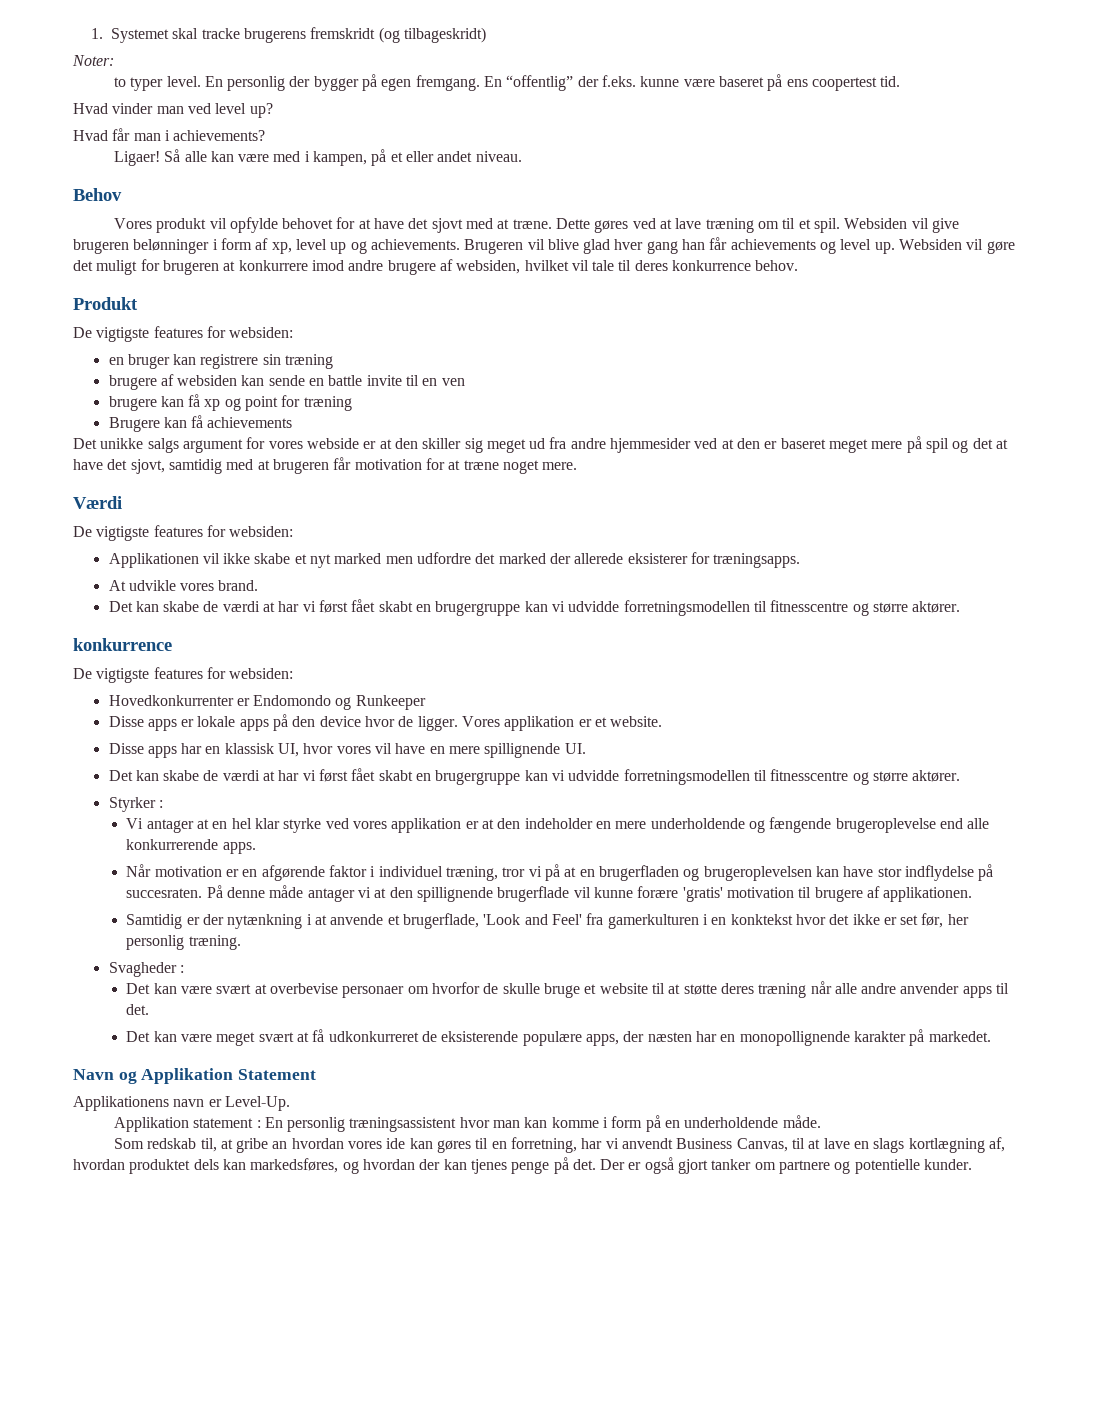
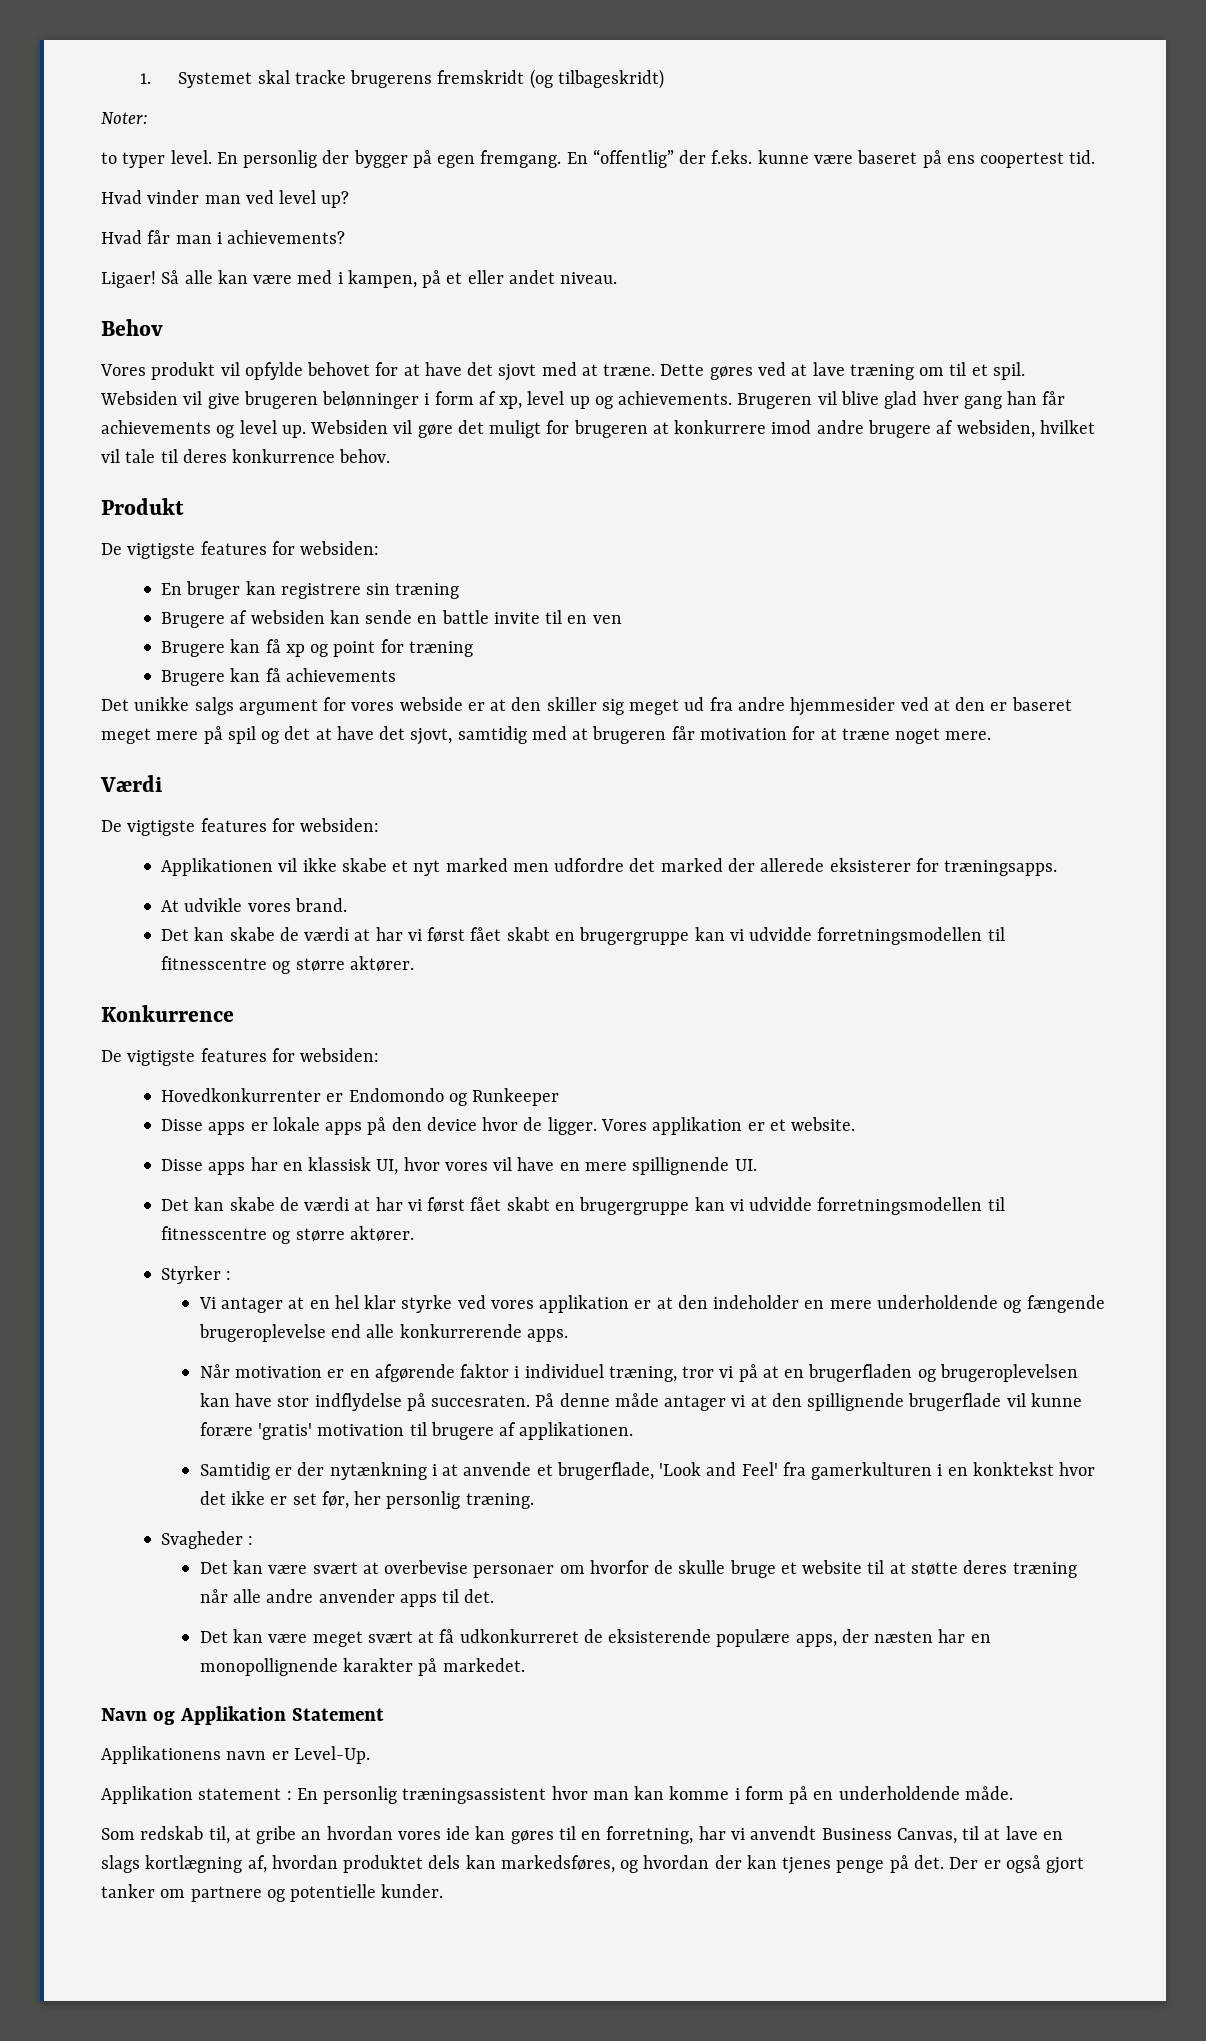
[108,357,124,365] en -> [161,583,183,595] En
[108,375,157,390] brugere -> [161,612,226,628] Brugere
[108,396,157,411] brugere -> [161,641,226,657] Brugere
[73,638,172,651] konkurrence -> [101,1005,234,1022] Konkurrence

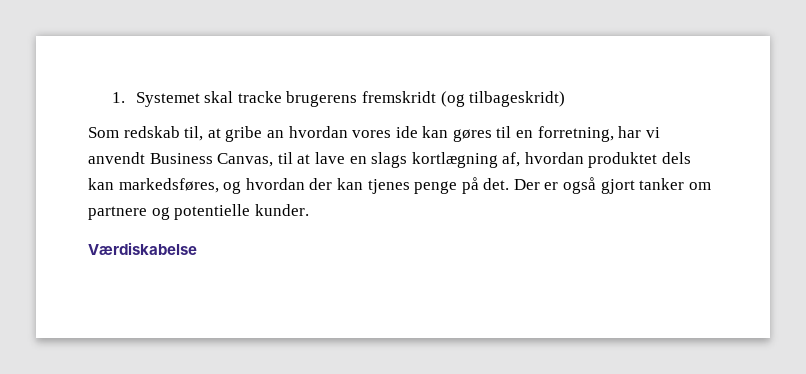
[101,112,148,124] [101,149,1096,168] [101,190,350,208] [101,230,346,244] [101,270,618,288] [101,319,163,336] [100,362,1025,381] [100,391,1066,409] [101,420,1095,438] [101,449,391,463] [101,498,184,515] [101,541,380,559] [161,581,460,599] [161,610,622,628] [161,639,473,657] [161,668,396,686] [101,697,1072,716] [101,726,992,745] [100,775,162,792] [101,818,380,836] [161,858,1058,876] [161,898,347,912] [161,927,1005,945] [161,956,414,974] [101,1005,234,1022] [101,1048,380,1066] [161,1088,560,1106] [161,1117,856,1135] [161,1157,757,1175] [161,1197,1005,1215] [161,1226,414,1244] [161,1266,232,1284] [198,1295,1105,1313] [198,1324,568,1342] [199,1364,1078,1382] [199,1393,1082,1411] [199,1422,634,1440] [199,1462,1096,1480] [199,1491,534,1509] [161,1531,254,1549] [199,1560,1077,1578] [199,1589,495,1607] [199,1629,991,1647] [199,1658,525,1676] [101,1706,384,1725] [101,1746,370,1764] [101,1786,1013,1804] // Noter: // to typer level. En personlig der bygger på egen fremgang. En “offentlig” der f.eks. kunne være baseret på ens coopertest tid. // Hvad vinder man ved level up? // Hvad får man i achievements? // Ligaer! Så alle kan være med i kampen, på et eller andet niveau. // Behov // Vores produkt vil opfylde behovet for at have det sjovt med at træne. Dette gøres ved at lave træning om til et spil. Websiden vil give brugeren belønninger i form af xp, level up og achievements. Brugeren vil blive glad hver gang han får achievements og level up. Websiden vil gøre det muligt for brugeren at konkurrere imod andre brugere af websiden, hvilket vil tale til deres konkurrence behov. // Produkt // De vigtigste features for websiden: // En bruger kan registrere sin træning // Brugere af websiden kan sende en battle invite til en ven // Brugere kan få xp og point for træning // Brugere kan få achievements // Det unikke salgs argument for vores webside er at den skiller sig meget ud fra andre hjemmesider ved at den er baseret meget mere på spil og det at have det sjovt, samtidig med at brugeren får motivation for at træne noget mere. // Værdi // De vigtigste features for websiden: // Applikationen vil ikke skabe et nyt marked men udfordre det marked der allerede eksisterer for træningsapps. // At udvikle vores brand. // Det kan skabe de værdi at har vi først fået skabt en brugergruppe kan vi udvidde forretningsmodellen til fitnesscentre og større aktører. // Konkurrence // De vigtigste features for websiden: // Hovedkonkurrenter er Endomondo og Runkeeper // Disse apps er lokale apps på den device hvor de ligger. Vores applikation er et website. // Disse apps har en klassisk UI, hvor vores vil have en mere spillignende UI. // Det kan skabe de værdi at har vi først fået skabt en brugergruppe kan vi udvidde forretningsmodellen til fitnesscentre og større aktører. // Styrker : // Vi antager at en hel klar styrke ved vores applikation er at den indeholder en mere underholdende og fængende brugeroplevelse end alle konkurrerende apps. // Når motivation er en afgørende faktor i individuel træning, tror vi på at en brugerfladen og brugeroplevelsen kan have stor indflydelse på succesraten. På denne måde antager vi at den spillignende brugerflade vil kunne forære 'gratis' motivation til brugere af applikationen. // Samtidig er der nytænkning i at anvende et brugerflade, 'Look and Feel' fra gamerkulturen i en konktekst hvor det ikke er set før, her personlig træning. // Svagheder : // Det kan være svært at overbevise personaer om hvorfor de skulle bruge et website til at støtte deres træning når alle andre anvender apps til det. // Det kan være meget svært at få udkonkurreret de eksisterende populære apps, der næsten har en monopollignende karakter på markedet. // Navn og Applikation Statement // Applikationens navn er Level-Up. // Applikation statement : En personlig træningsassistent hvor man kan komme i form på en underholdende måde. -> (566, 99) none
(444, 1891) none -> [88,242,197,255] // Værdiskabelse

